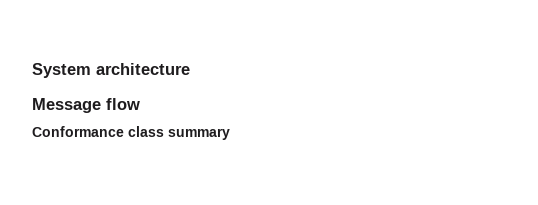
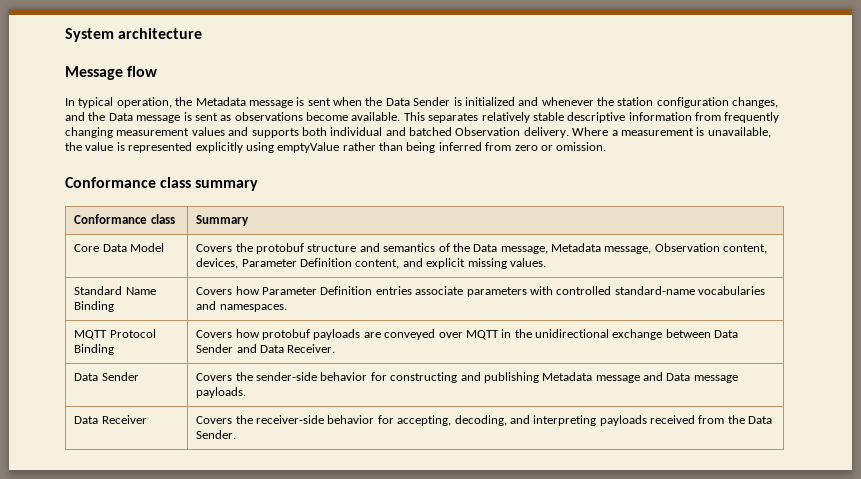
[32,126,230,140] Conformance class summary -> [65,97,779,108] [65,112,780,123] [65,127,771,138] [65,142,607,153] [65,177,259,191] [74,214,175,224] [196,215,250,226] [74,243,165,252] [196,243,768,254] [196,258,546,269] [74,286,156,295] [74,301,115,312] [196,286,766,297] [196,301,287,312] [74,329,156,340] [74,344,115,355] [196,329,739,340] [196,344,336,353] [74,372,139,381] [196,372,738,383] [196,387,247,398] [74,415,147,424] [196,415,773,426] [196,430,237,439] In typical operation, the Metadata message is sent when the Data Sender is initialized and whenever the station configuration changes, and the Data message is sent as observations become available. This separates relatively stable descriptive information from frequently changing measurement values and supports both individual and batched Observation delivery. Where a measurement is unavailable, the value is represented explicitly using emptyValue rather than being inferred from zero or omission. // Conformance class summary // Conformance class | Summary // Core Data Model | Covers the protobuf structure and semantics of the Data message, Metadata message, Observation content, devices, Parameter Definition content, and explicit missing values. // Standard Name Binding | Covers how Parameter Definition entries associate parameters with controlled standard-name vocabularies and namespaces. // MQTT Protocol Binding | Covers how protobuf payloads are conveyed over MQTT in the unidirectional exchange between Data Sender and Data Receiver. // Data Sender | Covers the sender-side behavior for constructing and publishing Metadata message and Data message payloads. // Data Receiver | Covers the receiver-side behavior for accepting, decoding, and interpreting payloads received from the Data Sender.

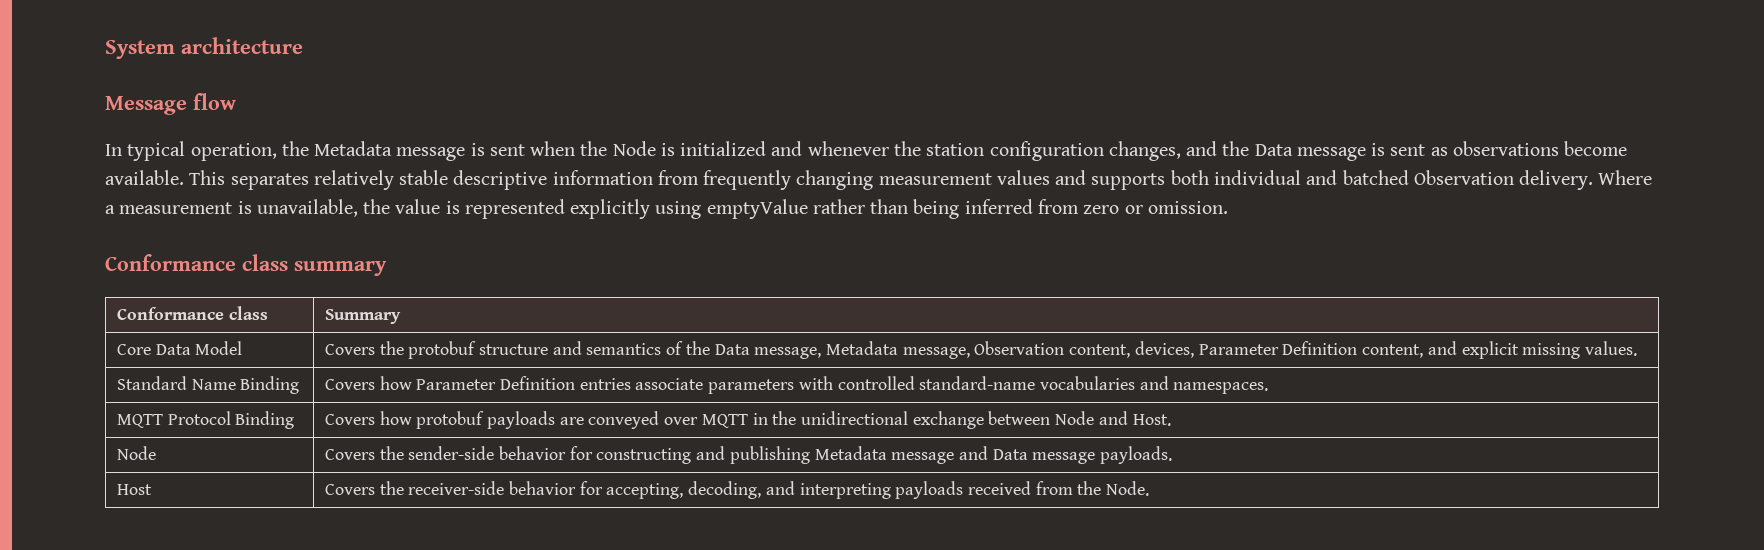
[385,97,451,106] Data Sender -> [612,141,656,156] Node
[714,330,739,338] [196,344,336,353] [74,372,139,381] Data Sender and Data Receiver. // Data Sender -> [1055,411,1171,426] [116,446,156,460] Node and Host. // Node
[74,415,147,424] Data Receiver -> [116,484,152,495] Host
[748,416,773,424] [196,430,237,439] Data Sender. -> [1106,481,1150,496] Node.

